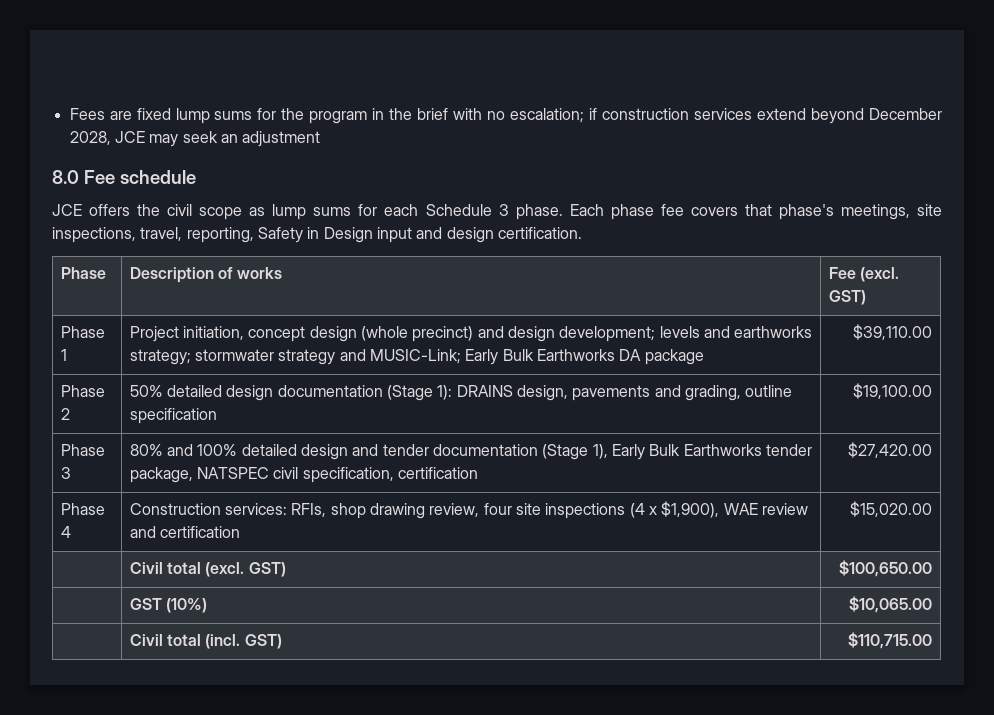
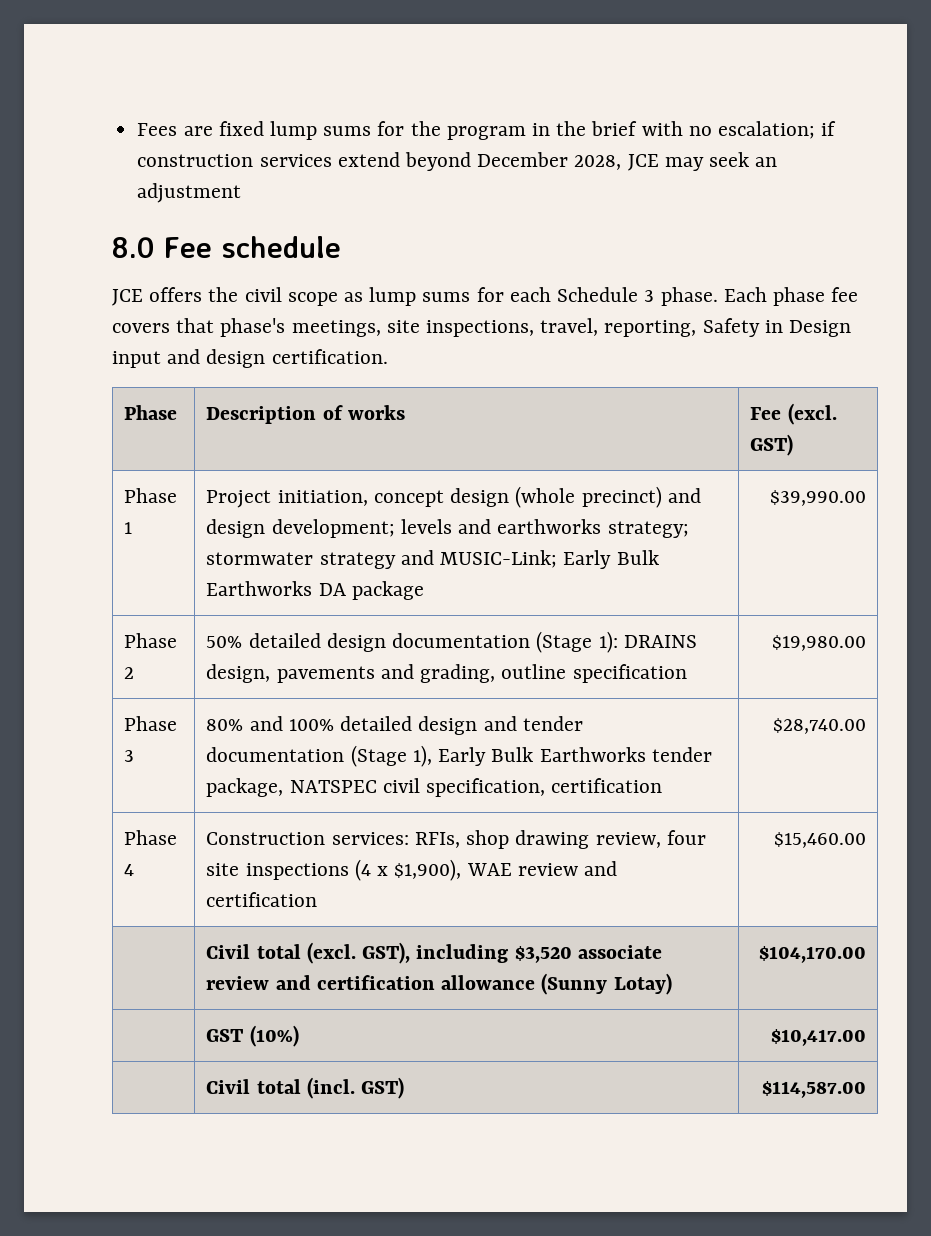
[853,324,933,340] $39,110.00 -> [769,490,866,506] $39,990.00
[853,383,933,399] $19,100.00 -> [771,635,866,651] $19,980.00
[848,442,933,458] $27,420.00 -> [772,718,866,734] $28,740.00
[850,501,933,517] $15,020.00 -> [773,832,866,848] $15,460.00
[248,562,286,577] [839,560,933,577] GST) | $100,650.00 -> [362,942,662,964] [206,973,672,995] [758,946,866,963] GST), including $3,520 associate review and certification allowance (Sunny Lotay) | $104,170.00
[849,596,933,613] $10,065.00 -> [770,1029,866,1046] $10,417.00
[848,632,933,649] $110,715.00 -> [761,1081,866,1098] $114,587.00

